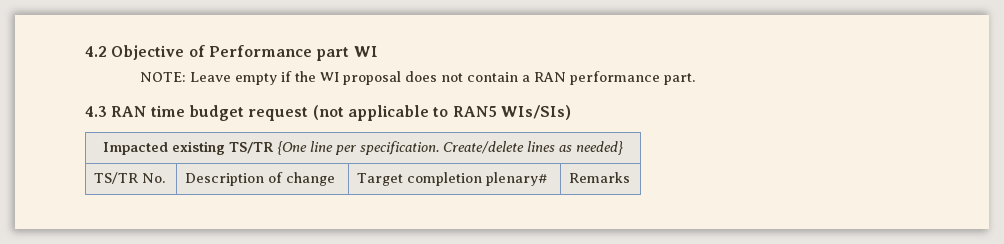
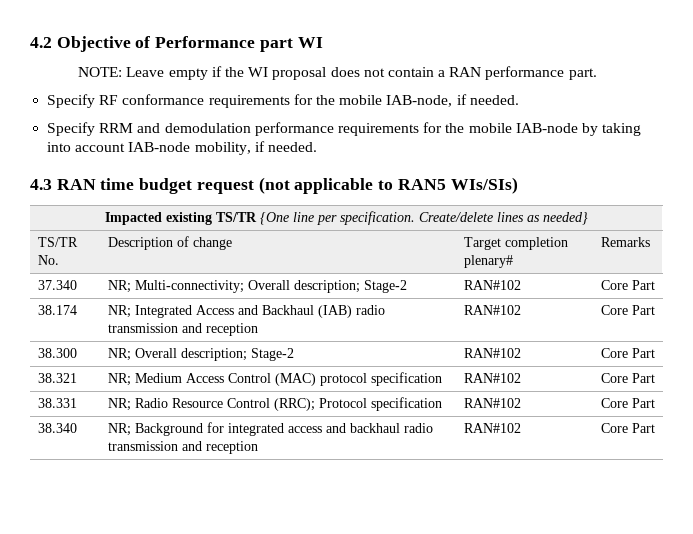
(695, 79) none -> [47,94,519,108] [47,122,642,136] [47,141,317,155] // Specify RF conformance requirements for the mobile IAB-node, if needed. // Specify RRM and demodulation performance requirements for the mobile IAB-node by taking into account IAB-node mobility, if needed.
(631, 177) none -> [37,280,77,290] [107,280,407,293] [463,280,521,290] [600,280,655,290] [37,305,77,315] [107,305,385,318] [107,323,258,336] [463,305,521,315] [600,305,655,315] [37,348,77,358] [107,348,294,361] [463,348,521,358] [600,348,655,358] [37,373,77,383] [107,372,442,386] [463,373,521,383] [600,373,655,383] [37,398,77,408] [107,397,442,411] [463,398,521,408] [600,398,655,408] [37,423,77,433] [107,422,433,436] [107,441,258,454] [463,423,521,433] [600,423,655,433] // 37.340 | NR; Multi-connectivity; Overall description; Stage-2 | RAN#102 | Core Part // 38.174 | NR; Integrated Access and Backhaul (IAB) radio transmission and reception | RAN#102 | Core Part // 38.300 | NR; Overall description; Stage-2 | RAN#102 | Core Part // 38.321 | NR; Medium Access Control (MAC) protocol specification | RAN#102 | Core Part // 38.331 | NR; Radio Resource Control (RRC); Protocol specification | RAN#102 | Core Part // 38.340 | NR; Background for integrated access and backhaul radio transmission and reception | RAN#102 | Core Part

